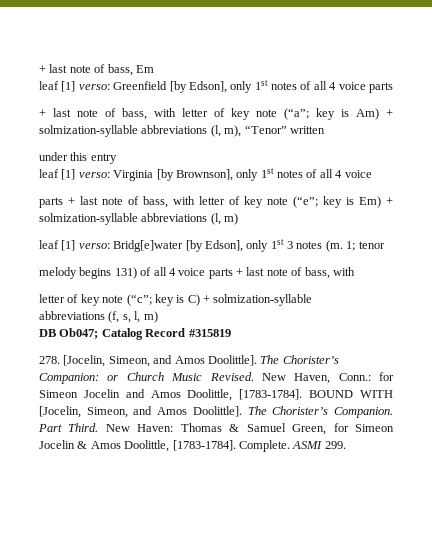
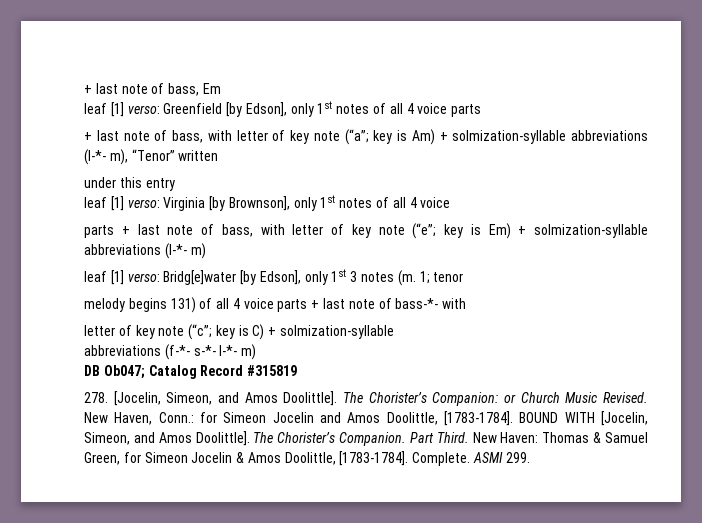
[210,125,221,137] (l, -> [84,149,106,165] (l-*-
[210,213,221,225] (l, -> [164,243,187,259] (l-*-
[304,267,330,279] bass, -> [395,298,439,309] bass-*-
[108,311,141,323] (f, s, l, -> [164,344,238,360] (f-*- s-*- l-*-

